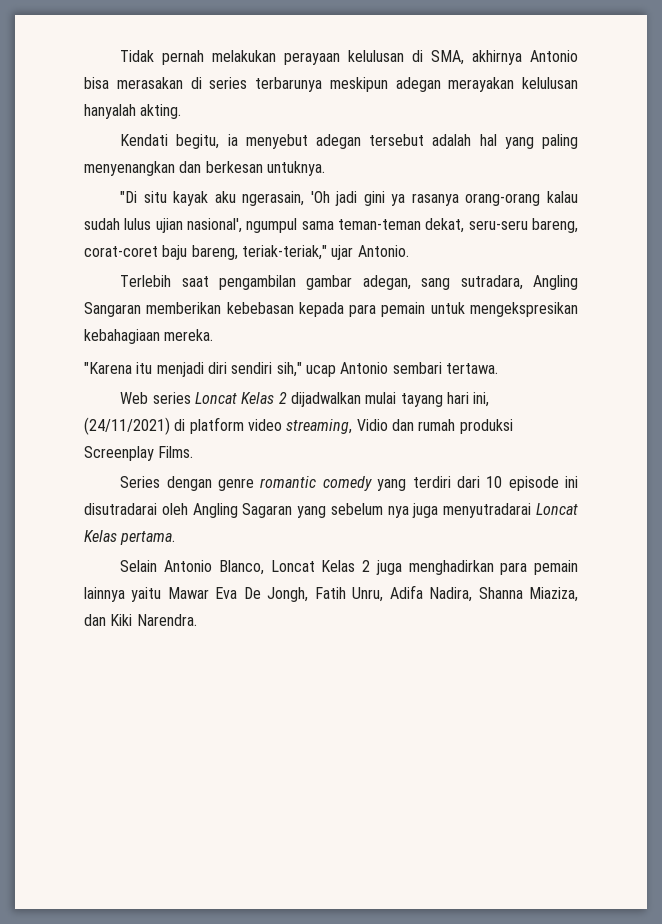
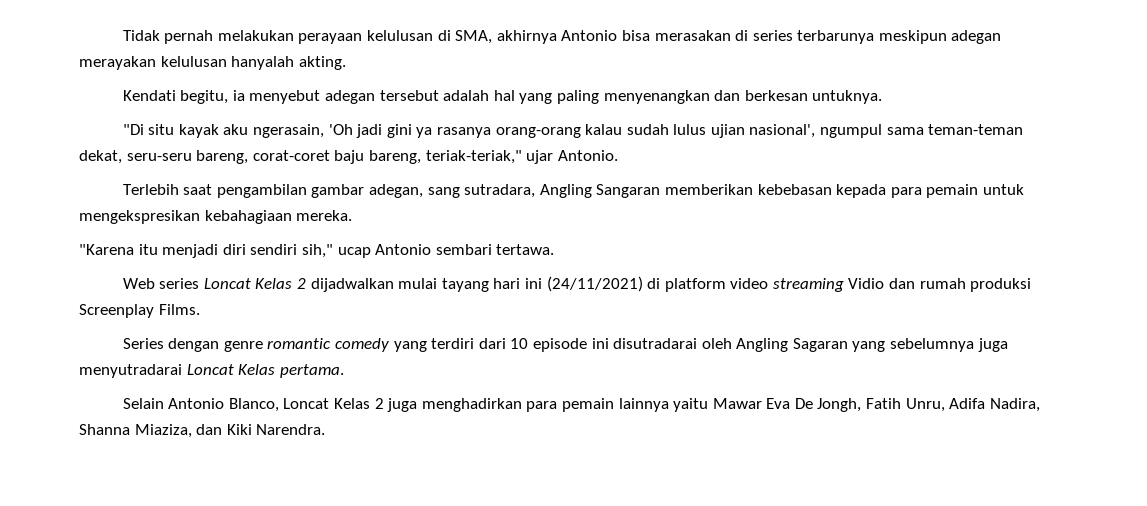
[473,392,490,407] ini, -> [524,278,542,289] ini
[286,419,353,434] streaming, -> [772,278,844,292] streaming
[330,503,409,518] sebelum nya -> [890,338,975,352] sebelumnya

